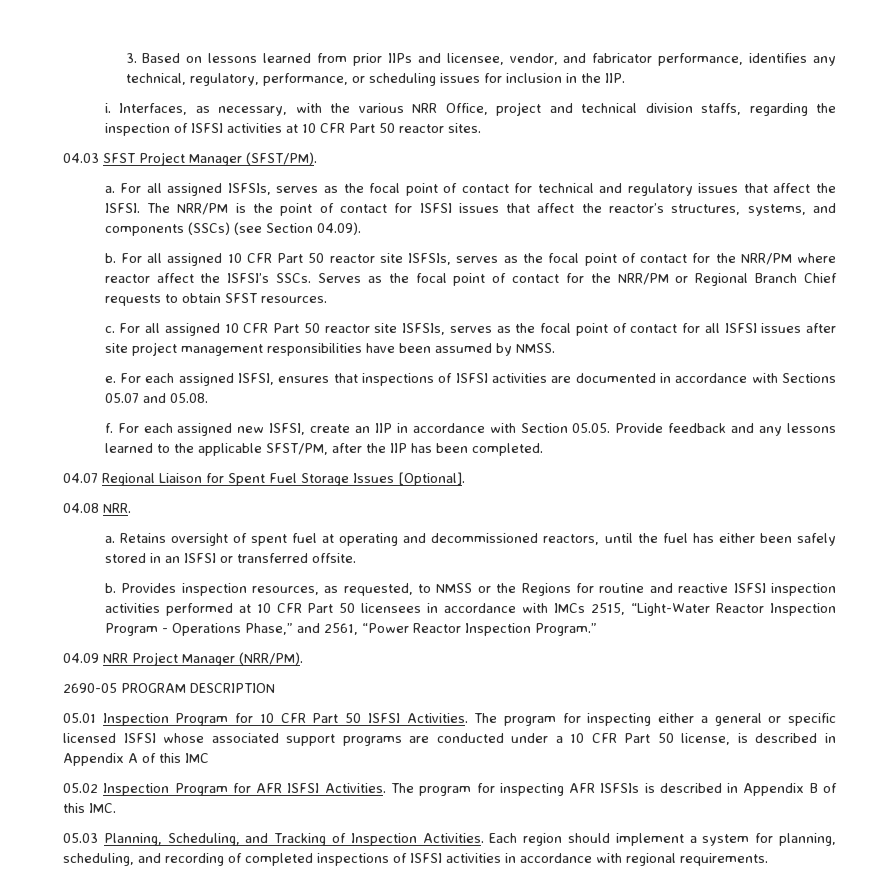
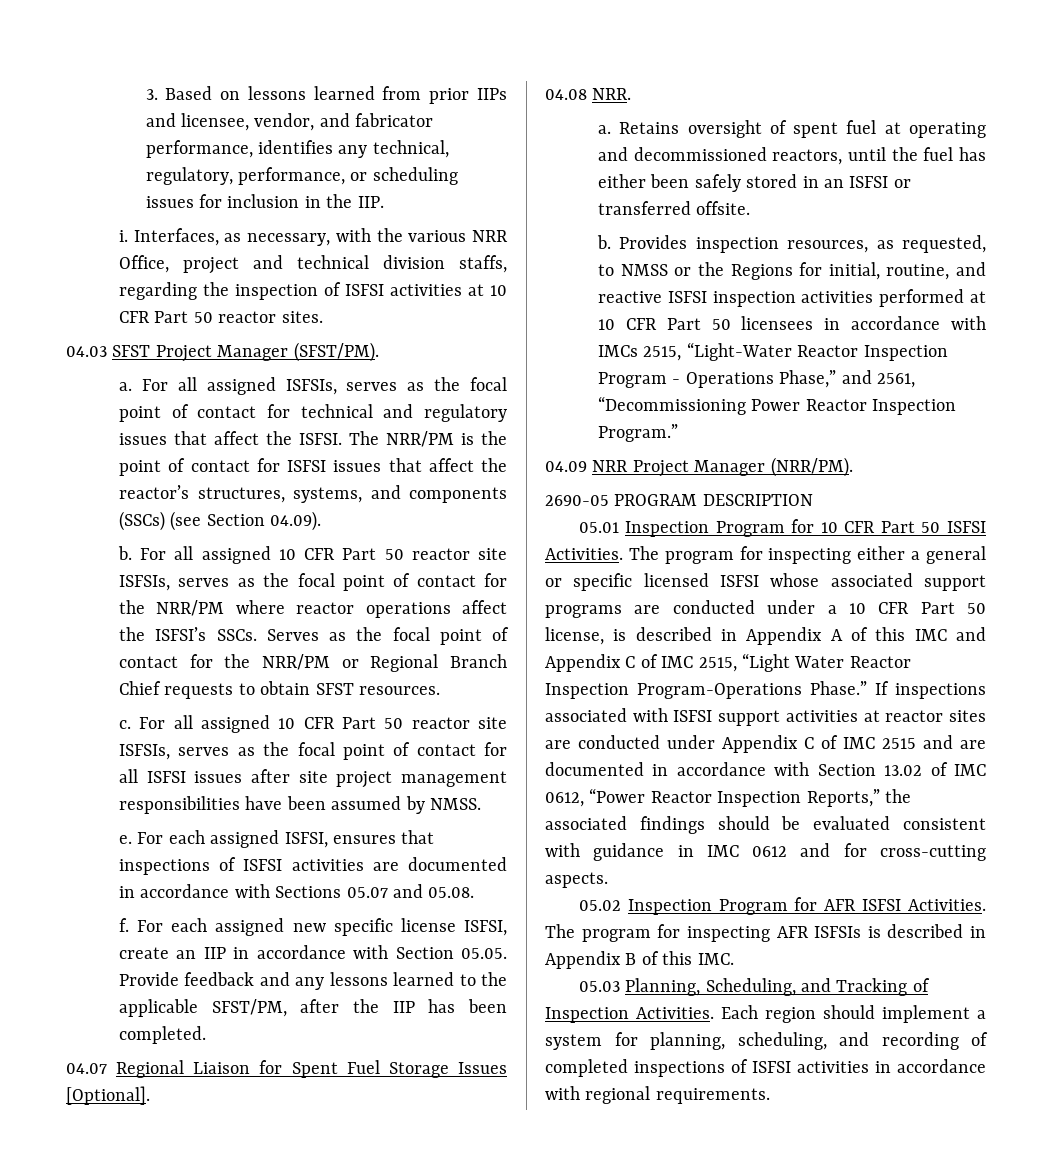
(150, 278) none -> [365,602,451,618] operations
(265, 429) none -> [333,918,456,936] specific license
[599,583,645,593] routine -> [828,262,950,280] initial, routine,
[361,623,409,633] “Power -> [598,396,801,415] “Decommissioning Power
(209, 758) none -> [956,627,986,641] [545,653,911,672] [545,681,986,699] [545,708,986,726] [545,735,986,753] [545,762,986,776] [545,788,911,807] [545,816,986,834] [545,843,986,861] [545,872,608,888] and Appendix C of IMC 2515, “Light Water Reactor Inspection Program-Operations Phase.” If inspections associated with ISFSI support activities at reactor sites are conducted under Appendix C of IMC 2515 and are documented in accordance with Section 13.02 of IMC 0612, “Power Reactor Inspection Reports,” the associated findings should be evaluated consistent with guidance in IMC 0612 and for cross-cutting aspects.

